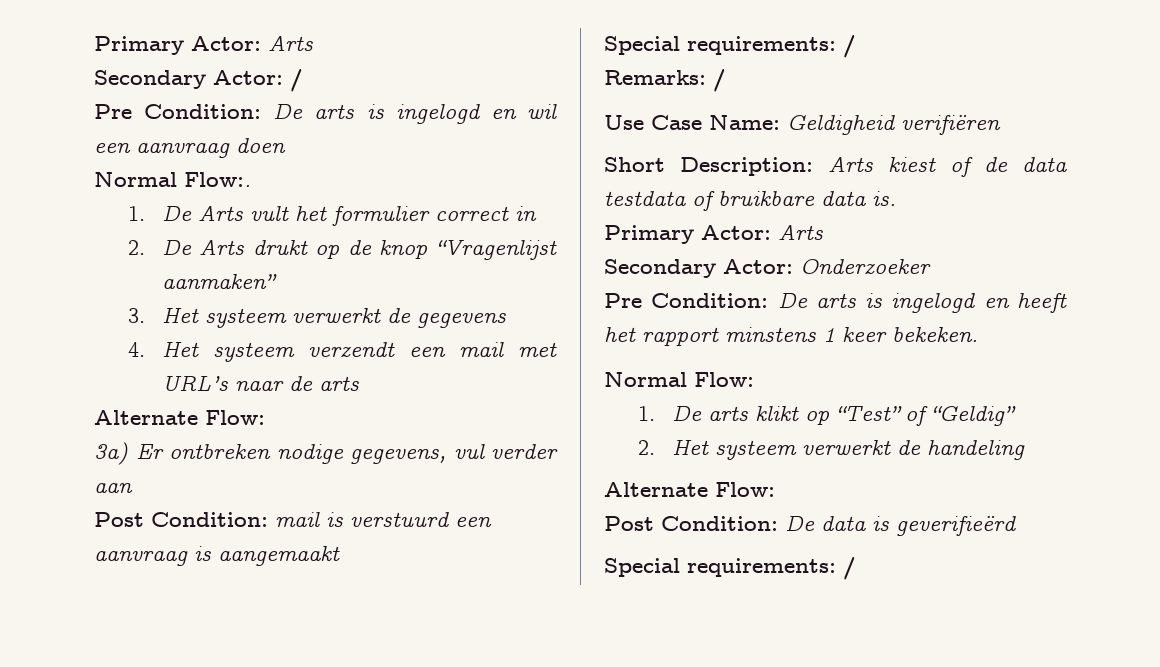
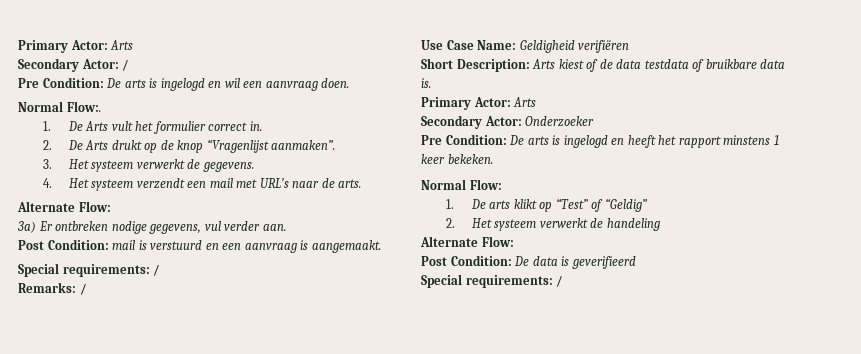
[236,138,286,153] doen -> [321,78,350,88] doen.
[514,206,537,221] in -> [249,121,262,131] in.
[161,274,277,289] aanmaken” -> [271,140,336,150] aanmaken”.
[416,313,506,328] gegevens -> [202,162,254,172] gegevens.
[318,376,359,391] arts -> [338,179,362,188] arts.
[94,483,133,493] aan -> [262,224,286,231] aan.
(449, 519) none -> [205,243,219,250] en
[218,546,340,566] aangemaakt -> [311,240,381,253] aangemaakt.
[896,516,1016,536] geverifieërd -> [571,256,636,269] geverifieerd

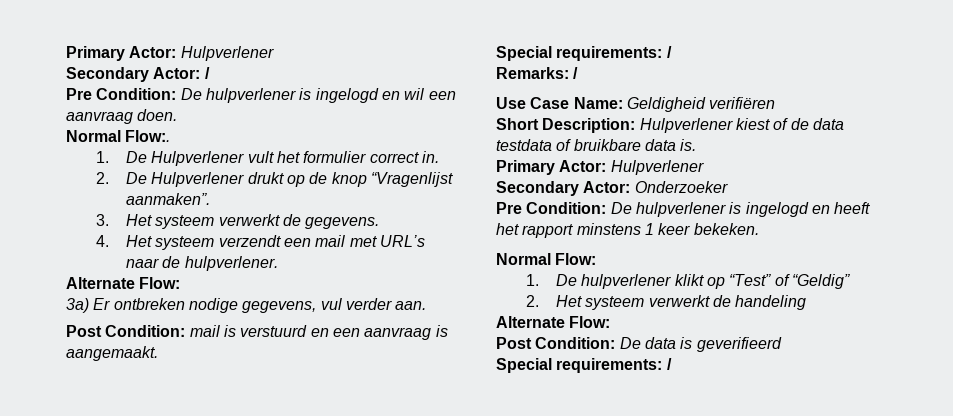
[18,40,134,53] Primary Actor: Arts -> [66,46,274,61] Primary Actor: Hulpverlener
[124,79,146,88] arts -> [205,88,296,103] hulpverlener
[85,121,109,131] Arts -> [151,151,245,166] Hulpverlener
[85,140,109,150] Arts -> [151,172,245,187] Hulpverlener
[338,179,362,188] arts. -> [184,256,278,271] hulpverlener.
[532,59,556,69] Arts -> [639,118,733,133] Hulpverlener
[513,97,537,107] Arts -> [610,160,704,175] Hulpverlener
[527,136,549,145] arts -> [635,202,726,217] hulpverlener
[489,200,511,209] arts -> [581,274,672,289] hulpverlener

